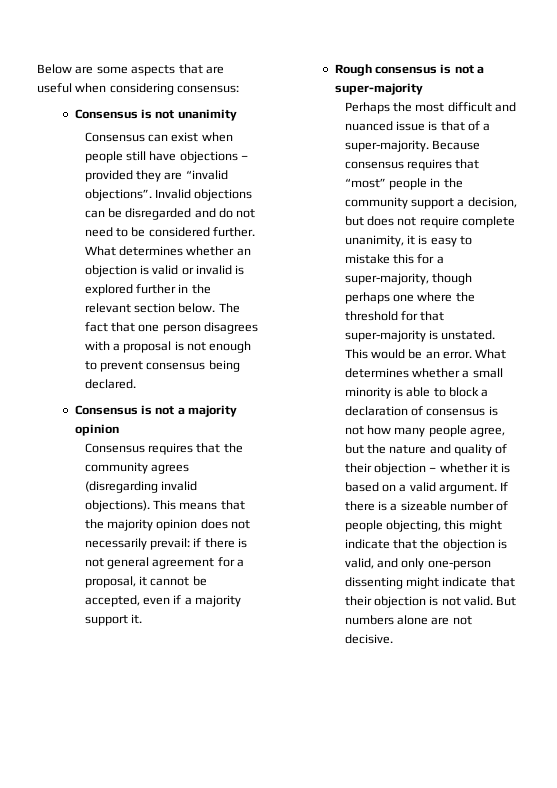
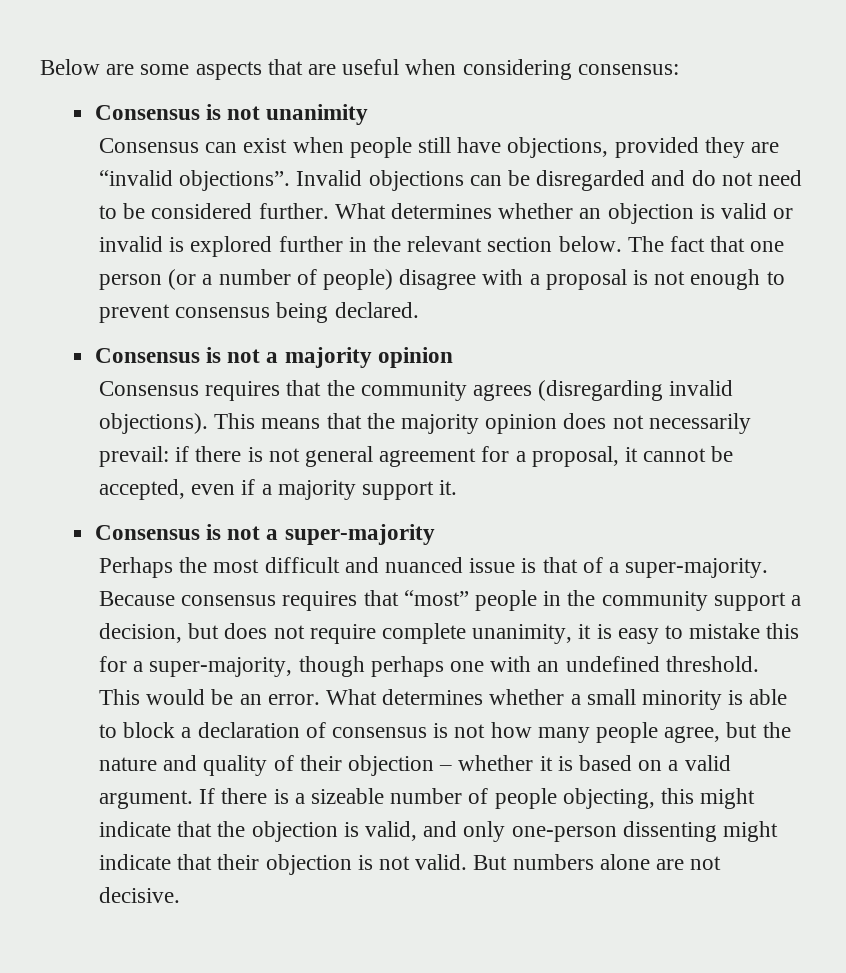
[179,151,249,163] objections – -> [507,137,609,158] objections,
[204,322,259,334] disagrees -> [168,269,477,290] (or a number of people) disagree
[334,64,437,76] Rough consensus -> [94,525,200,540] Consensus
[417,292,475,302] [344,311,445,321] [344,330,496,342] where the threshold for that super-majority is unstated. -> [490,656,759,672] with an undefined threshold.

